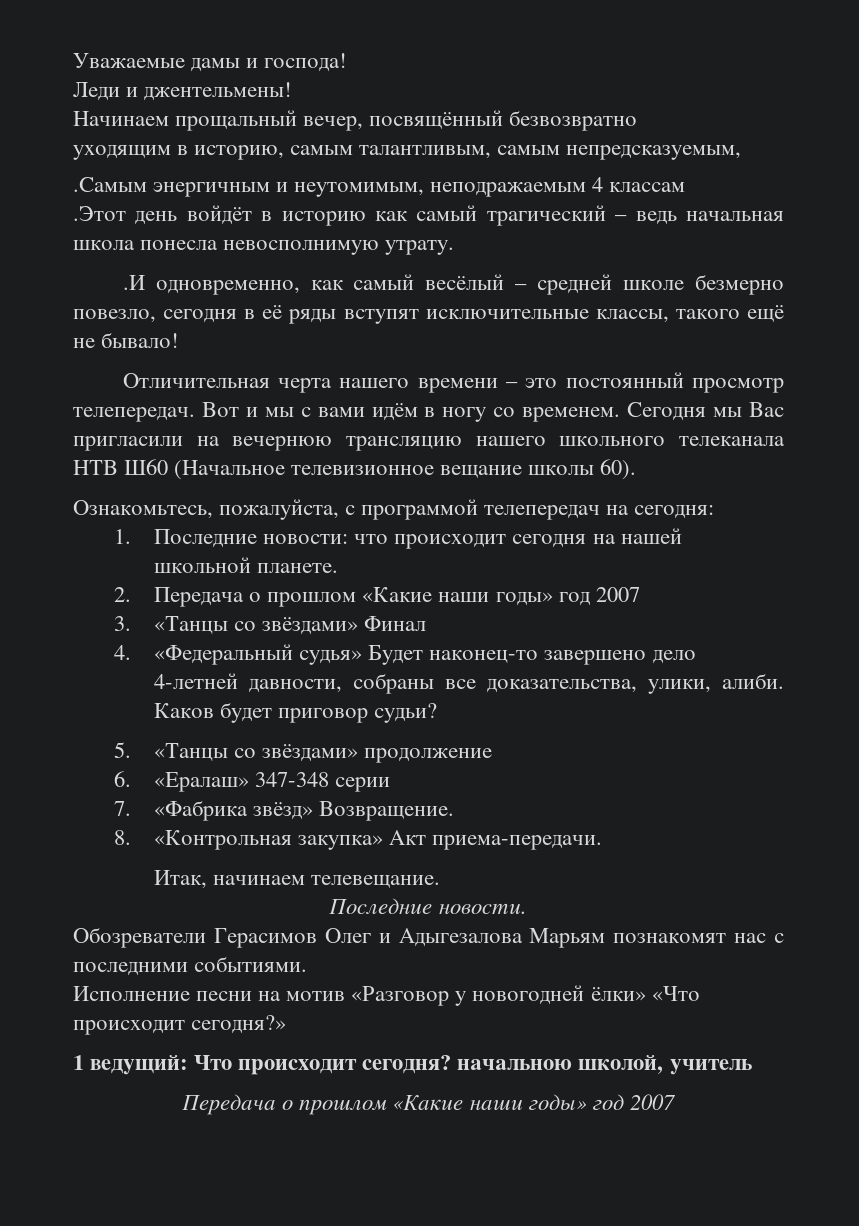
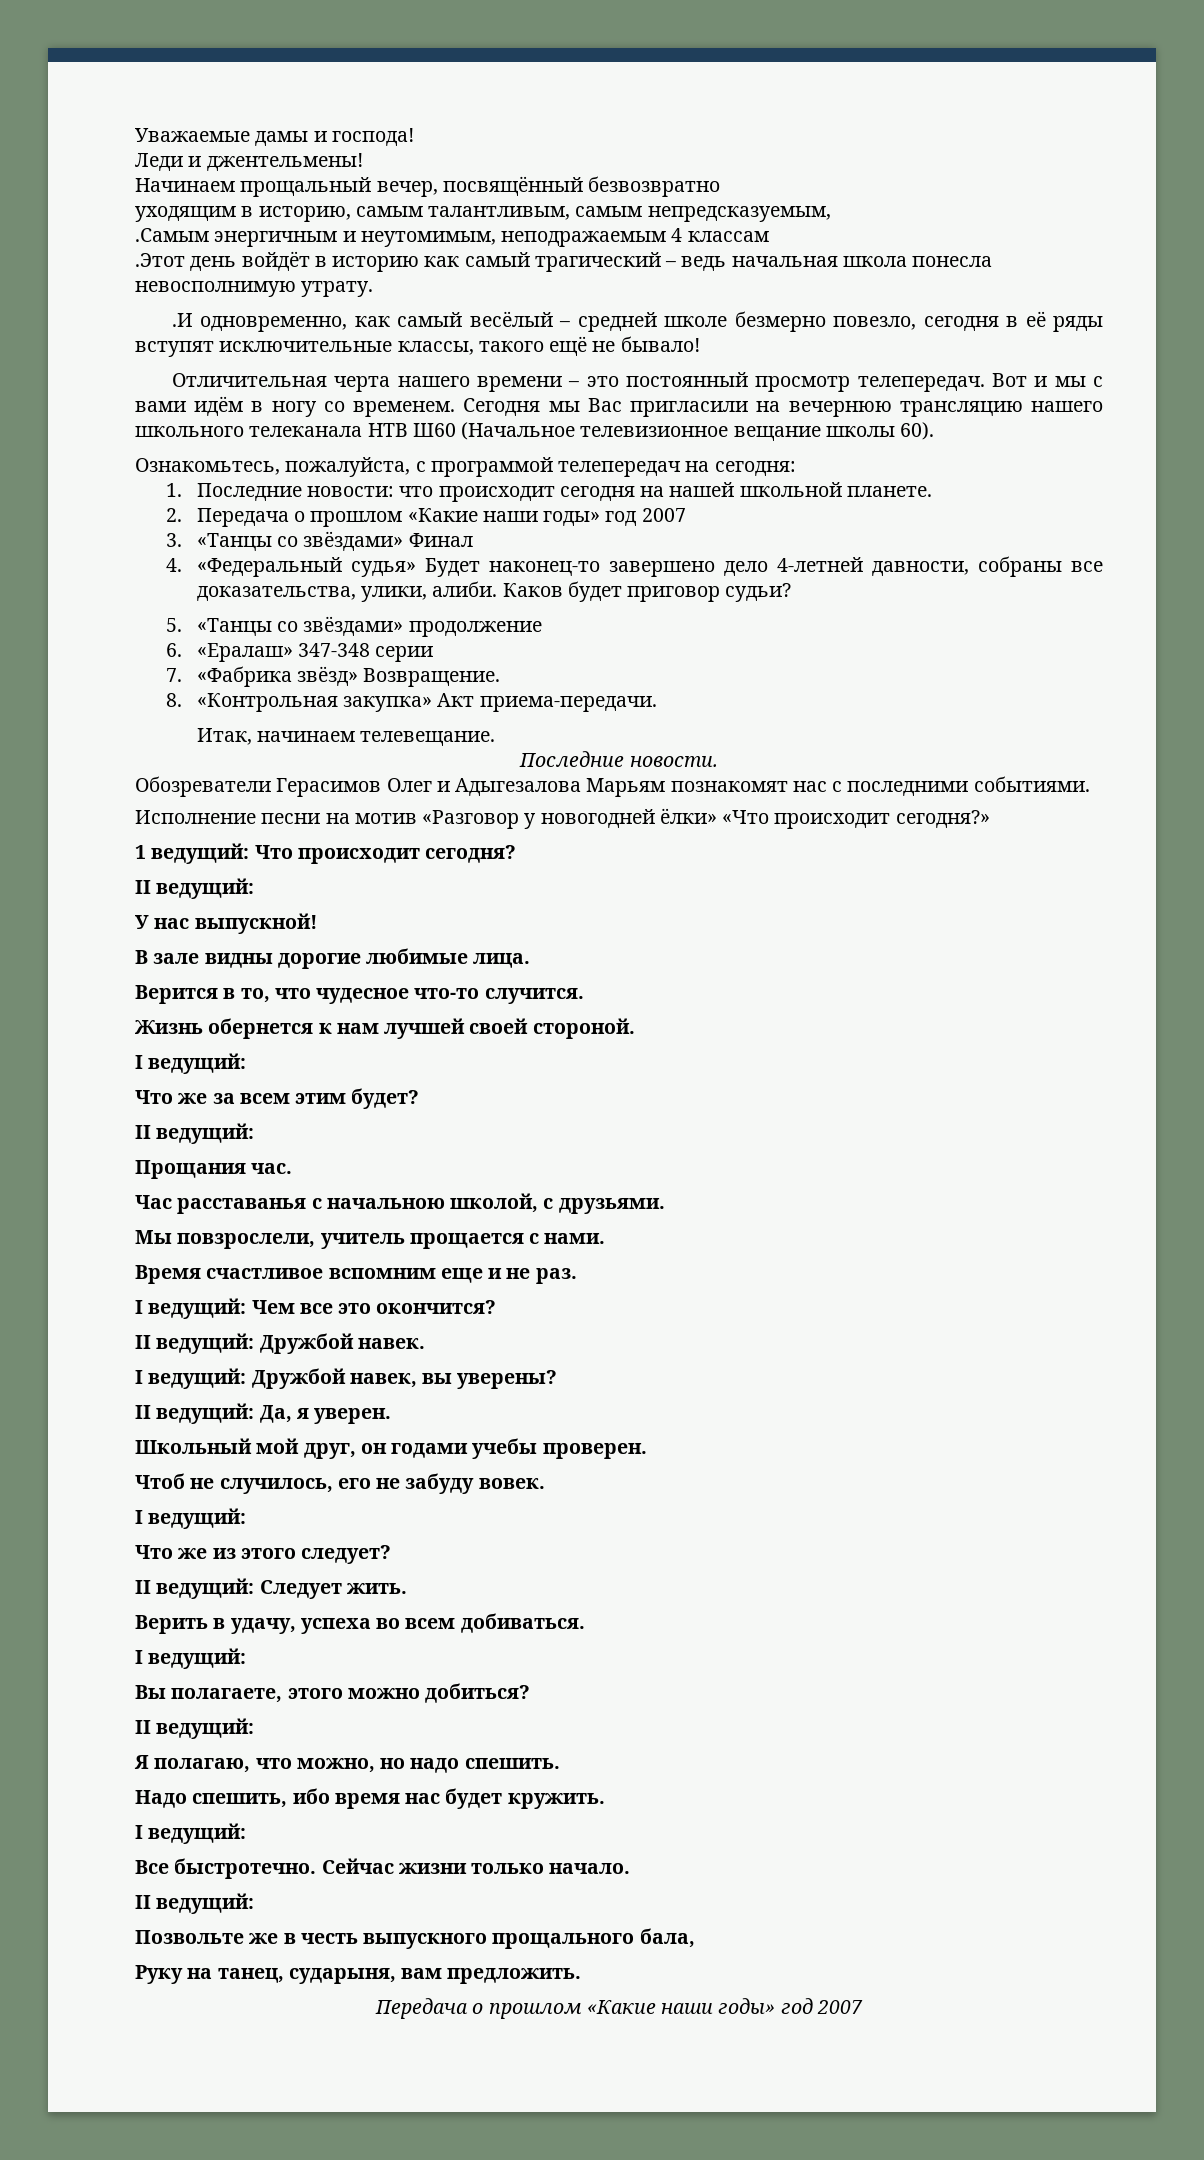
[457,1055,752,1075] начальною школой, учитель -> [135,878,255,899] [135,913,317,934] [135,948,531,969] [135,985,584,1004] [135,1018,635,1039] [135,1053,247,1074] [135,1088,420,1109] [135,1123,255,1144] [135,1160,293,1179] [135,1193,665,1214] [135,1230,606,1249] [135,1265,577,1284] [135,1298,497,1319] [135,1333,425,1354] [135,1368,558,1389] [135,1403,392,1424] [135,1438,647,1459] [135,1473,545,1494] [135,1508,247,1529] [135,1545,392,1564] [135,1578,407,1599] [135,1613,585,1634] [135,1648,247,1669] [135,1683,531,1703] [135,1718,255,1739] [134,1755,560,1773] [135,1788,605,1809] [135,1823,247,1844] [135,1858,631,1879] [135,1893,255,1914] [135,1928,695,1949] [135,1965,582,1984] // II ведущий: // У нас выпускной! // В зале видны дорогие любимые лица. // Верится в то, что чудесное что-то случится. // Жизнь обернется к нам лучшей своей стороной. // I ведущий: // Что же за всем этим будет? // II ведущий: // Прощания час. // Час расставанья с начальною школой, с друзьями. // Мы повзрослели, учитель прощается с нами. // Время счастливое вспомним еще и не раз. // I ведущий: Чем все это окончится? // II ведущий: Дружбой навек. // I ведущий: Дружбой навек, вы уверены? // II ведущий: Да, я уверен. // Школьный мой друг, он годами учебы проверен. // Чтоб не случилось, его не забуду вовек. // I ведущий: // Что же из этого следует? // II ведущий: Следует жить. // Верить в удачу, успеха во всем добиваться. // I ведущий: // Вы полагаете, этого можно добиться? // II ведущий: // Я полагаю, что можно, но надо спешить. // Надо спешить, ибо время нас будет кружить. // I ведущий: // Все быстротечно. Сейчас жизни только начало. // II ведущий: // Позвольте же в честь выпускного прощального бала, // Руку на танец, сударыня, вам предложить.

